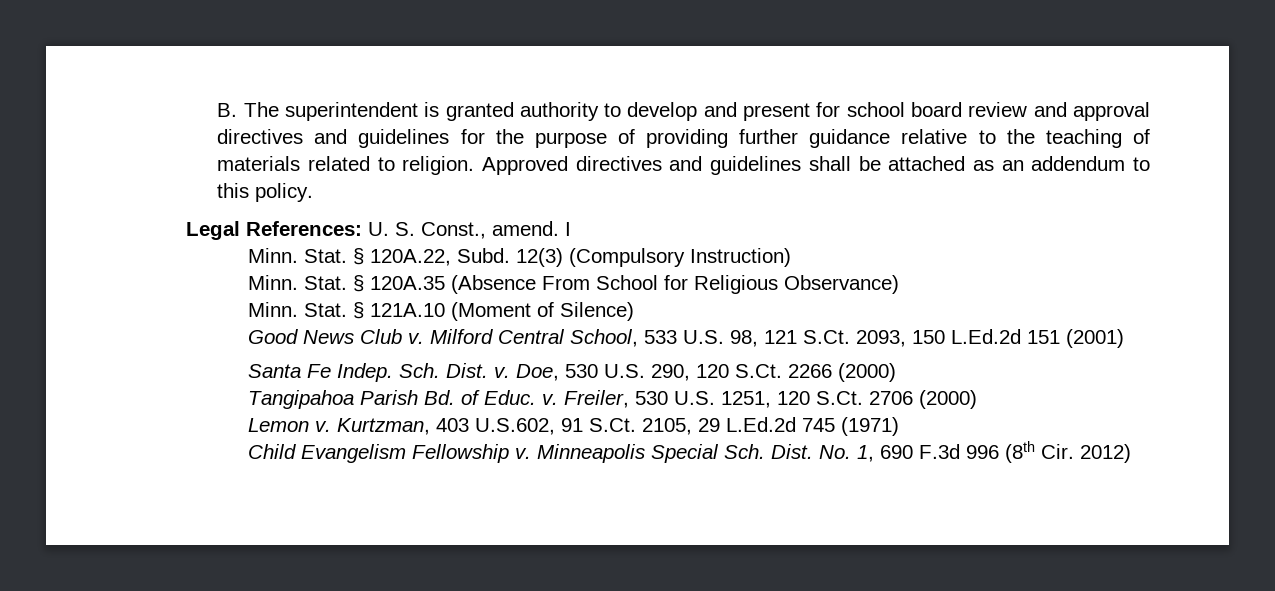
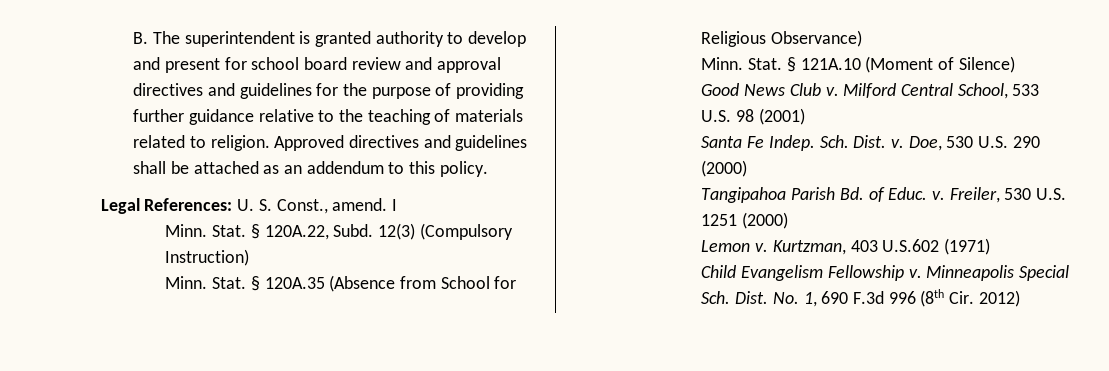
[541,276,590,290] From -> [400,276,437,289] from
[729,329,1060,347] 98, 121 S.Ct. 2093, 150 L.Ed.2d 151 -> [736,109,755,122] 98
[650,364,832,381] 290, 120 S.Ct. 2266 -> [1012,136,1040,148] 290
[720,391,913,408] 1251, 120 S.Ct. 2706 -> [701,214,738,226] 1251
[474,417,835,435] U.S.602, 91 S.Ct. 2105, 29 L.Ed.2d 745 -> [882,239,940,252] U.S.602

